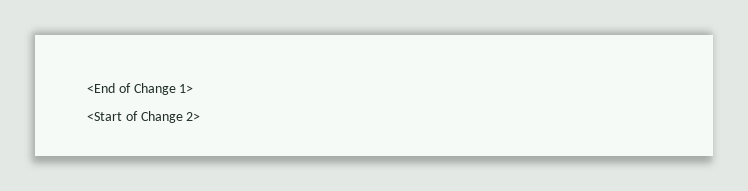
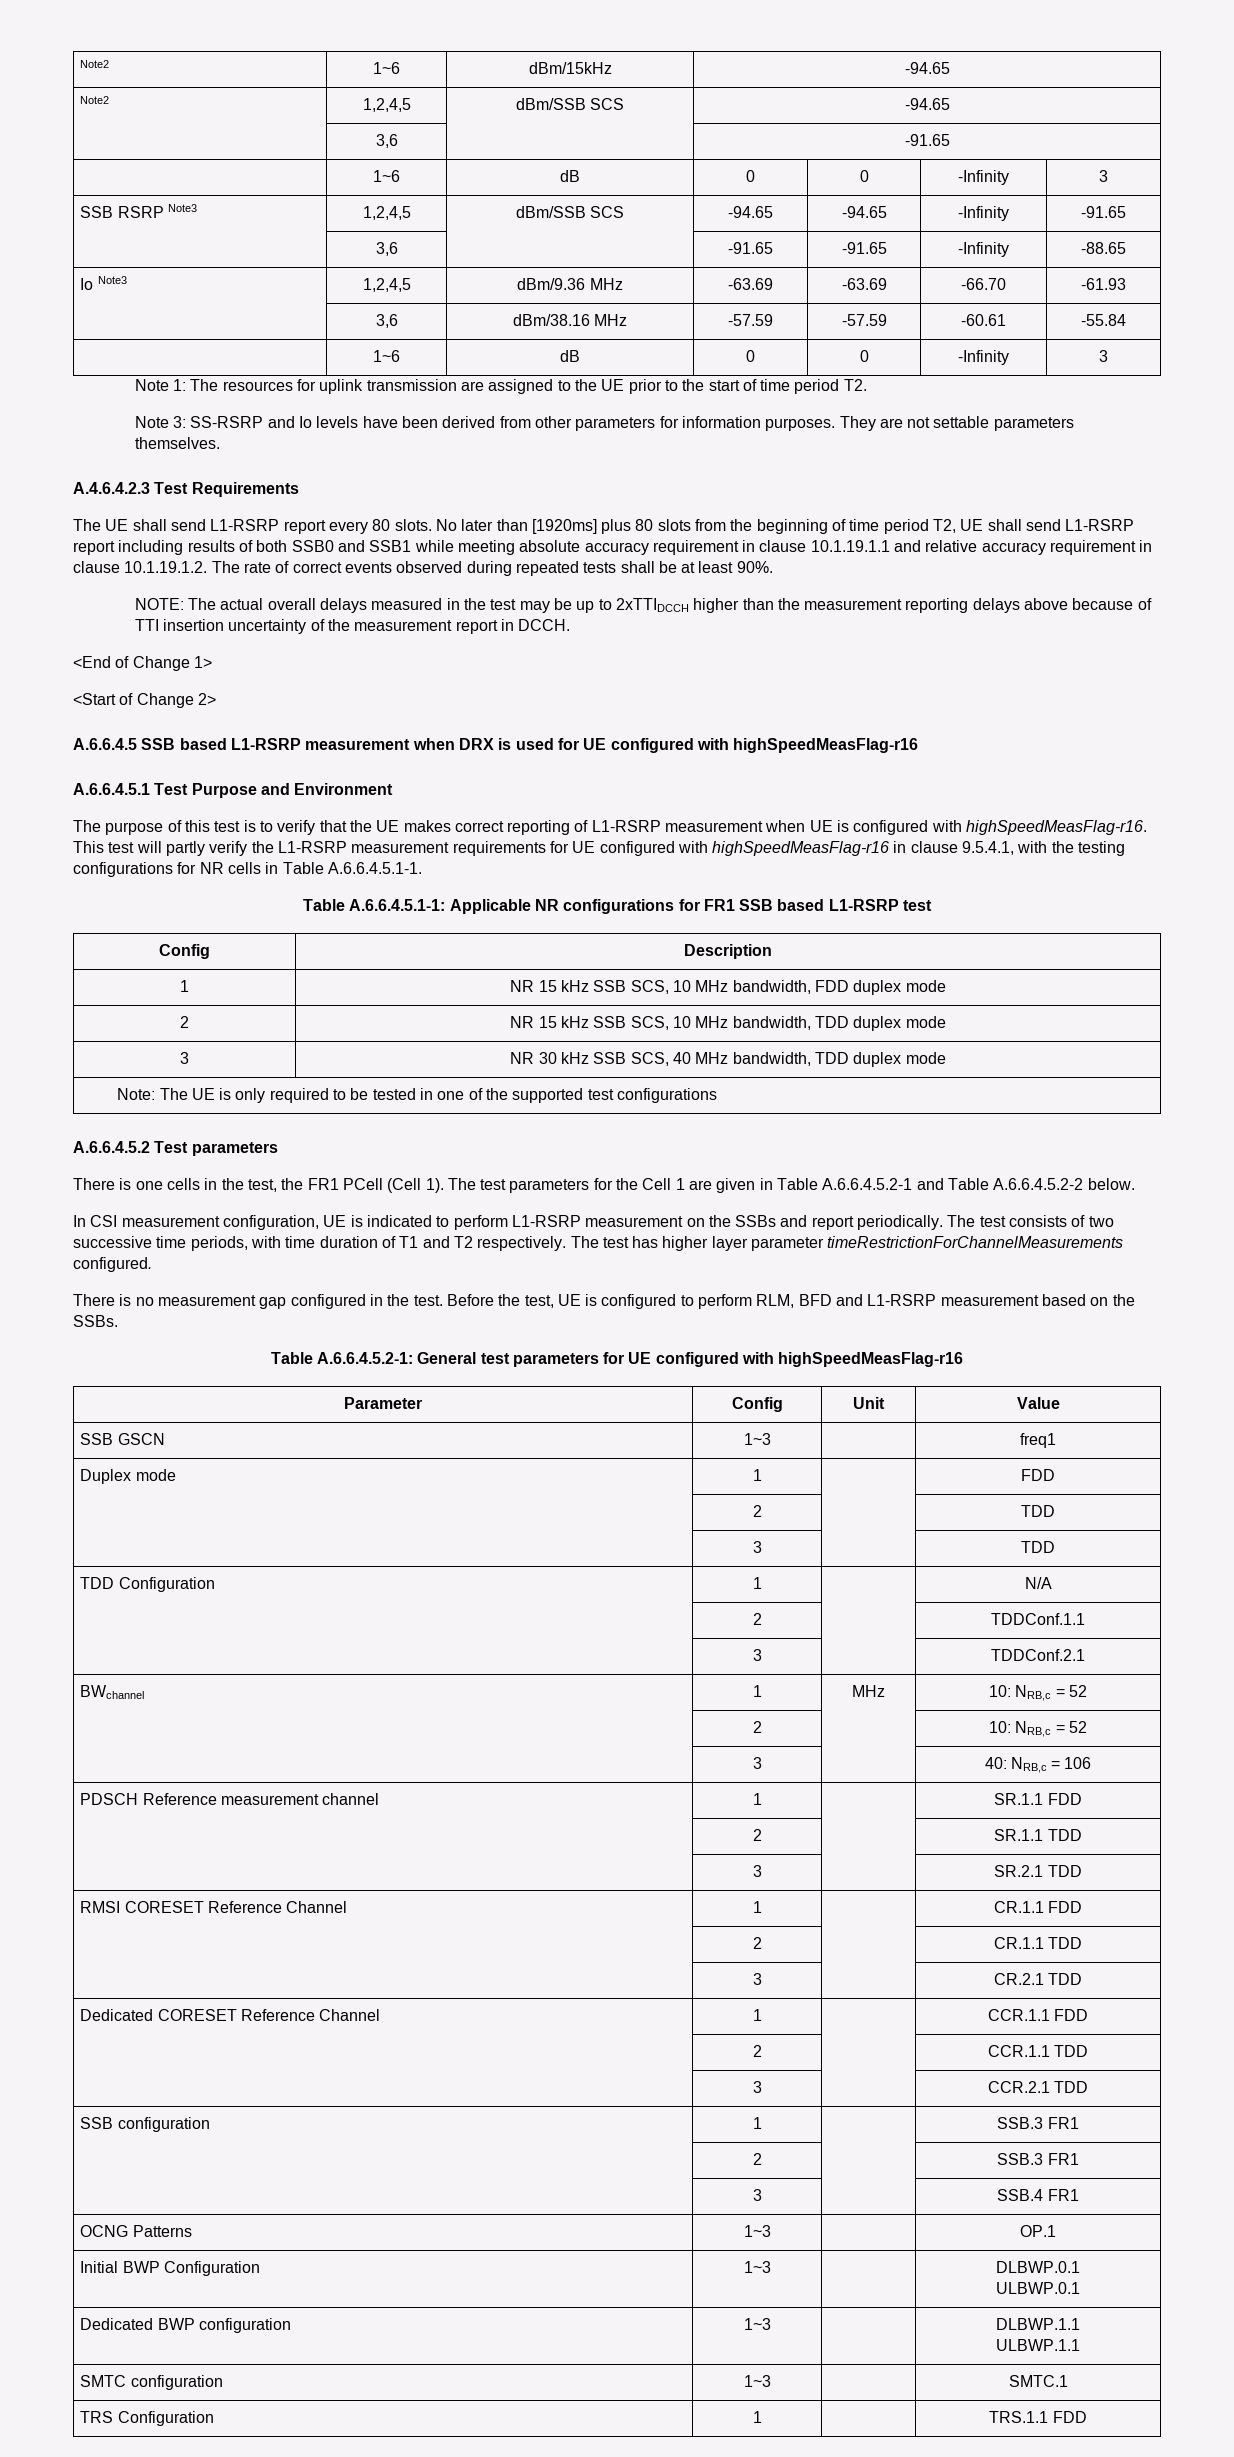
(87, 88) none -> [80,60,110,68] [373,62,400,74] [528,62,612,74] [904,62,950,74] [80,96,110,104] [362,98,411,112] [515,98,625,110] [904,98,950,110] [375,134,398,148] [904,134,950,146] [373,170,400,182] [560,170,580,182] [746,170,755,182] [859,170,869,182] [958,170,1009,185] [1099,170,1108,182] [80,204,197,218] [362,206,411,220] [515,206,625,218] [728,206,773,218] [841,206,887,218] [958,206,1009,221] [1081,206,1126,218] [375,242,398,256] [728,242,773,254] [841,242,887,254] [958,242,1009,257] [1081,242,1126,254] [80,276,127,290] [362,278,411,292] [517,278,623,290] [728,278,773,290] [841,278,887,290] [961,278,1006,290] [1081,278,1126,290] [375,314,398,328] [512,314,628,326] [728,314,773,326] [841,314,887,326] [961,314,1006,326] [1081,314,1126,326] [373,350,400,362] [560,350,580,362] [746,350,755,362] [859,350,869,362] [958,350,1009,365] [1099,350,1108,362] [134,379,867,394] [134,416,1074,431] [134,437,220,449] [73,482,299,497] [73,519,1135,534] [73,540,1153,555] [73,561,773,576] [134,598,1152,613] [134,619,571,634] Note2 | 1~6 | dBm/15kHz | -94.65 // Note2 | 1,2,4,5 | dBm/SSB SCS | -94.65 // | 3,6 | | -91.65 // | 1~6 | dB | 0 | 0 | -Infinity | 3 // SSB RSRP Note3 | 1,2,4,5 | dBm/SSB SCS | -94.65 | -94.65 | -Infinity | -91.65 // | 3,6 | | -91.65 | -91.65 | -Infinity | -88.65 // Io Note3 | 1,2,4,5 | dBm/9.36 MHz | -63.69 | -63.69 | -66.70 | -61.93 // | 3,6 | dBm/38.16 MHz | -57.59 | -57.59 | -60.61 | -55.84 // | 1~6 | dB | 0 | 0 | -Infinity | 3 // Note 1: The resources for uplink transmission are assigned to the UE prior to the start of time period T2. // Note 3: SS-RSRP and Io levels have been derived from other parameters for information purposes. They are not settable parameters themselves. // A.4.6.4.2.3 Test Requirements // The UE shall send L1-RSRP report every 80 slots. No later than [1920ms] plus 80 slots from the beginning of time period T2, UE shall send L1-RSRP report including results of both SSB0 and SSB1 while meeting absolute accuracy requirement in clause 10.1.19.1.1 and relative accuracy requirement in clause 10.1.19.1.2. The rate of correct events observed during repeated tests shall be at least 90%. // NOTE: The actual overall delays measured in the test may be up to 2xTTIDCCH higher than the measurement reporting delays above because of TTI insertion uncertainty of the measurement report in DCCH. //
(201, 116) none -> [73,738,919,753] [73,783,394,798] [73,820,1148,835] [73,841,1126,856] [73,862,422,877] [302,899,933,914] [159,944,210,959] [684,944,772,959] [180,980,189,992] [510,980,946,995] [180,1016,189,1028] [510,1016,946,1031] [180,1052,189,1064] [510,1052,946,1067] [117,1088,717,1103] [73,1141,278,1156] [73,1178,1135,1193] [73,1215,1114,1230] [73,1236,1124,1251] [73,1257,152,1272] [73,1294,1135,1309] [73,1315,118,1327] [270,1352,964,1367] [344,1397,422,1409] [731,1397,783,1412] [853,1397,885,1409] [1016,1397,1060,1409] [80,1433,165,1445] [743,1433,771,1445] [1020,1433,1056,1448] [80,1469,176,1484] [752,1469,762,1481] [1021,1469,1055,1481] [752,1505,762,1517] [1021,1505,1055,1517] [752,1541,762,1553] [1021,1541,1055,1553] [80,1577,215,1592] [752,1577,762,1589] [1024,1577,1052,1589] [752,1613,762,1625] [991,1613,1085,1625] [752,1649,762,1661] [991,1649,1085,1661] [80,1685,145,1699] [752,1685,762,1697] [852,1685,885,1697] [989,1685,1087,1701] [752,1721,762,1733] [989,1721,1087,1737] [752,1757,762,1769] [984,1757,1092,1773] [80,1793,380,1805] [752,1793,762,1805] [994,1793,1082,1805] [752,1829,762,1841] [994,1829,1082,1841] [752,1865,762,1877] [994,1865,1082,1877] [80,1901,348,1913] [752,1901,762,1913] [993,1901,1083,1913] [752,1937,762,1949] [993,1937,1083,1949] [752,1973,762,1985] [993,1973,1083,1985] [80,2009,381,2021] [752,2009,762,2021] [987,2009,1089,2021] [752,2045,762,2057] [987,2045,1089,2057] [752,2081,762,2093] [987,2081,1089,2093] [80,2117,210,2132] [752,2117,762,2129] [997,2117,1079,2129] [752,2153,762,2165] [997,2153,1079,2165] [752,2189,762,2201] [997,2189,1079,2201] [80,2225,192,2237] [743,2225,771,2237] [1020,2225,1056,2237] [80,2261,260,2276] [743,2261,771,2273] [996,2261,1080,2273] [996,2282,1080,2294] [80,2318,291,2333] [743,2318,771,2330] [996,2318,1080,2330] [996,2339,1080,2351] [80,2375,223,2390] [743,2375,771,2387] [1008,2375,1068,2387] [80,2411,214,2426] [752,2411,762,2423] [989,2411,1087,2423] // A.6.6.4.5 SSB based L1-RSRP measurement when DRX is used for UE configured with highSpeedMeasFlag-r16 // A.6.6.4.5.1 Test Purpose and Environment // The purpose of this test is to verify that the UE makes correct reporting of L1-RSRP measurement when UE is configured with highSpeedMeasFlag-r16. This test will partly verify the L1-RSRP measurement requirements for UE configured with highSpeedMeasFlag-r16 in clause 9.5.4.1, with the testing configurations for NR cells in Table A.6.6.4.5.1-1. // Table A.6.6.4.5.1-1: Applicable NR configurations for FR1 SSB based L1-RSRP test // Config | Description // 1 | NR 15 kHz SSB SCS, 10 MHz bandwidth, FDD duplex mode // 2 | NR 15 kHz SSB SCS, 10 MHz bandwidth, TDD duplex mode // 3 | NR 30 kHz SSB SCS, 40 MHz bandwidth, TDD duplex mode // Note: The UE is only required to be tested in one of the supported test configurations // A.6.6.4.5.2 Test parameters // There is one cells in the test, the FR1 PCell (Cell 1). The test parameters for the Cell 1 are given in Table A.6.6.4.5.2-1 and Table A.6.6.4.5.2-2 below. // In CSI measurement configuration, UE is indicated to perform L1-RSRP measurement on the SSBs and report periodically. The test consists of two successive time periods, with time duration of T1 and T2 respectively. The test has higher layer parameter timeRestrictionForChannelMeasurements configured. // There is no measurement gap configured in the test. Before the test, UE is configured to perform RLM, BFD and L1-RSRP measurement based on the SSBs. // Table A.6.6.4.5.2-1: General test parameters for UE configured with highSpeedMeasFlag-r16 // Parameter | Config | Unit | Value // SSB GSCN | 1~3 | | freq1 // Duplex mode | 1 | | FDD // | 2 | | TDD // | 3 | | TDD // TDD Configuration | 1 | | N/A // | 2 | | TDDConf.1.1 // | 3 | | TDDConf.2.1 // BWchannel | 1 | MHz | 10: NRB,c = 52 // | 2 | | 10: NRB,c = 52 // | 3 | | 40: NRB,c = 106 // PDSCH Reference measurement channel | 1 | | SR.1.1 FDD // | 2 | | SR.1.1 TDD // | 3 | | SR.2.1 TDD // RMSI CORESET Reference Channel | 1 | | CR.1.1 FDD // | 2 | | CR.1.1 TDD // | 3 | | CR.2.1 TDD // Dedicated CORESET Reference Channel | 1 | | CCR.1.1 FDD // | 2 | | CCR.1.1 TDD // | 3 | | CCR.2.1 TDD // SSB configuration | 1 | | SSB.3 FR1 // | 2 | | SSB.3 FR1 // | 3 | | SSB.4 FR1 // OCNG Patterns | 1~3 | | OP.1 // Initial BWP Configuration | 1~3 | | DLBWP.0.1 // ULBWP.0.1 // Dedicated BWP configuration | 1~3 | | DLBWP.1.1 // ULBWP.1.1 // SMTC configuration | 1~3 | | SMTC.1 // TRS Configuration | 1 | | TRS.1.1 FDD

